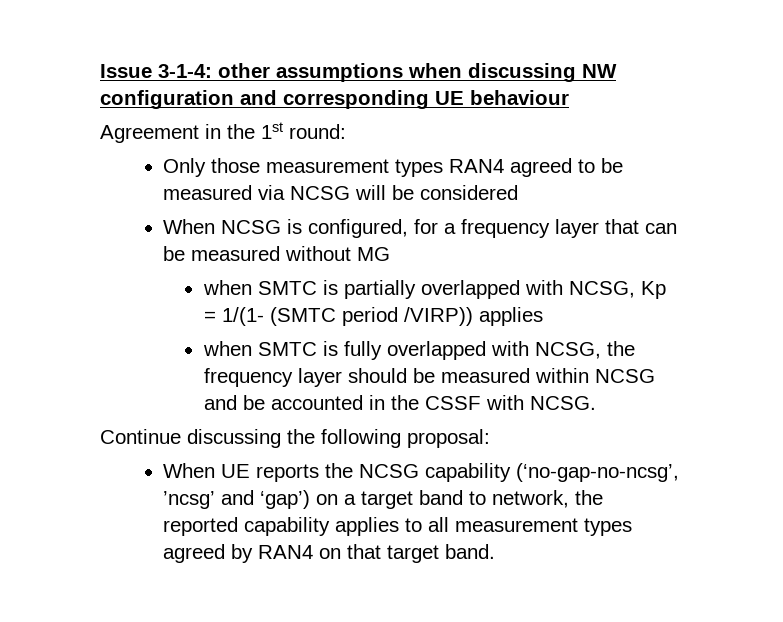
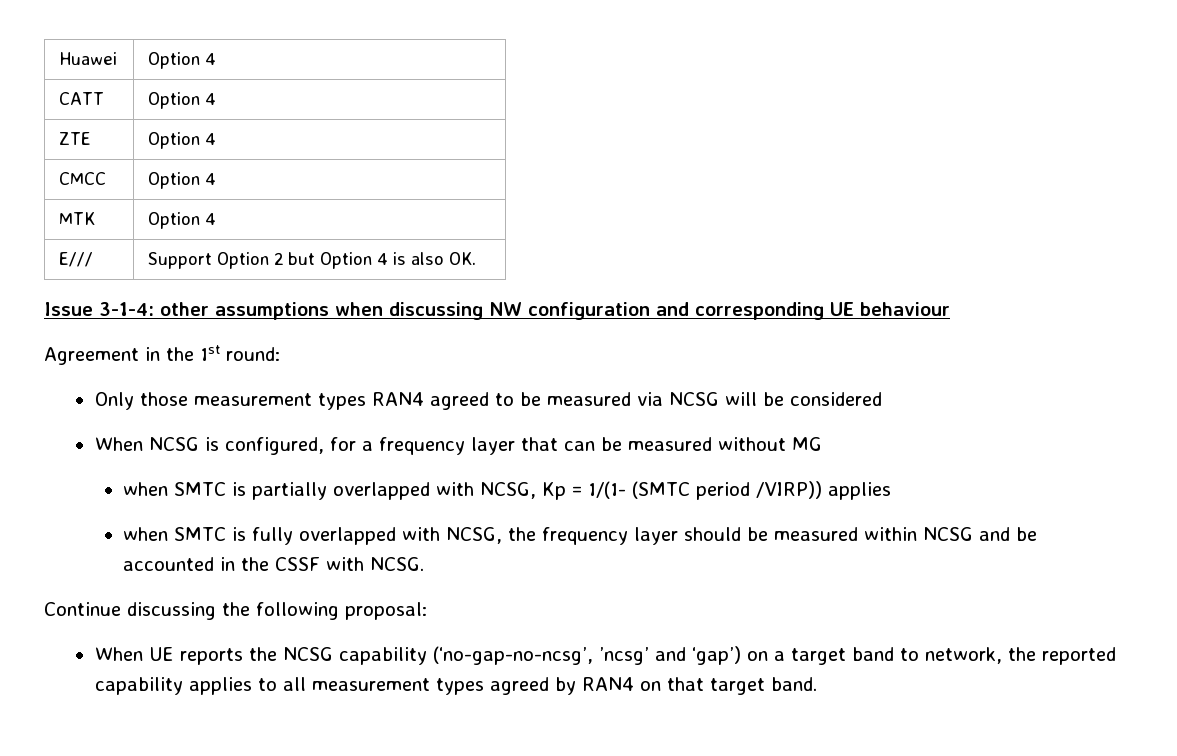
(100, 71) none -> [59,52,118,65] [148,52,217,69] [59,92,105,105] [148,92,217,109] [59,132,92,145] [148,132,217,149] [59,172,107,185] [148,172,217,189] [59,212,96,225] [148,212,217,229] [59,252,94,267] [148,252,477,269] Huawei | Option 4 // CATT | Option 4 // ZTE | Option 4 // CMCC | Option 4 // MTK | Option 4 // E/// | Support Option 2 but Option 4 is also OK. //

